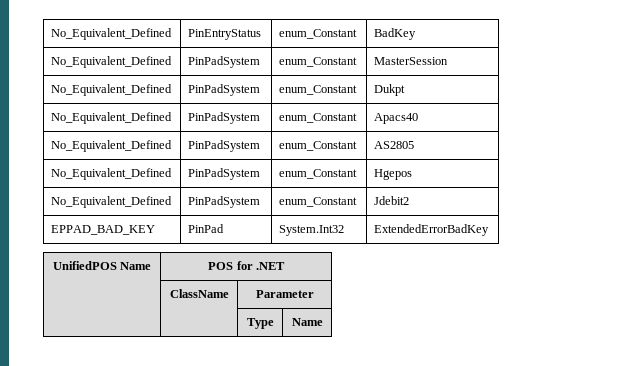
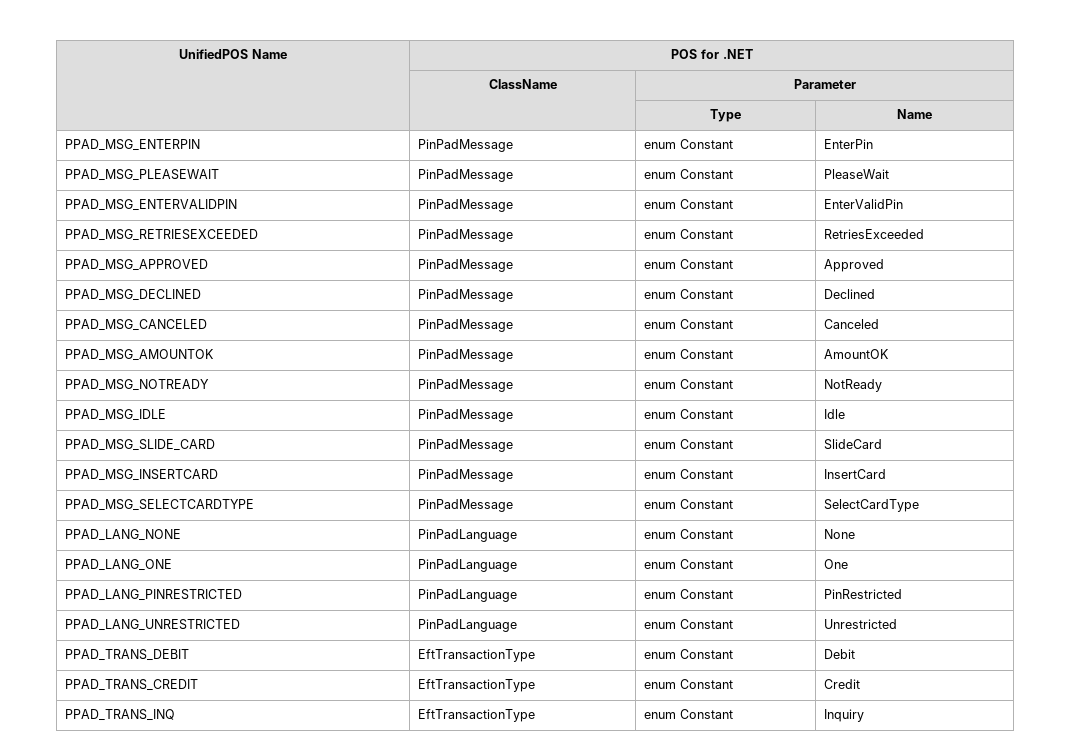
[51,28,173,40] [188,29,262,40] [279,29,358,39] [374,28,417,40] [51,56,173,68] [188,56,261,68] [279,57,358,67] [374,57,449,65] [51,84,173,96] [188,84,261,96] [279,85,358,95] [374,84,406,96] [51,112,173,124] [188,112,261,124] [279,113,358,123] [374,113,419,124] [51,140,173,152] [188,140,261,152] [279,141,358,151] [374,141,415,149] [51,168,173,180] [188,168,261,180] [279,169,358,179] [374,169,413,180] [51,196,173,208] [188,196,261,208] [279,197,358,207] [374,196,410,205] [51,225,156,235] [188,224,225,233] [279,225,345,236] [374,224,490,236] No_Equivalent_Defined | PinEntryStatus | enum_Constant | BadKey // No_Equivalent_Defined | PinPadSystem | enum_Constant | MasterSession // No_Equivalent_Defined | PinPadSystem | enum_Constant | Dukpt // No_Equivalent_Defined | PinPadSystem | enum_Constant | Apacs40 // No_Equivalent_Defined | PinPadSystem | enum_Constant | AS2805 // No_Equivalent_Defined | PinPadSystem | enum_Constant | Hgepos // No_Equivalent_Defined | PinPadSystem | enum_Constant | Jdebit2 // EPPAD_BAD_KEY | PinPad | System.Int32 | ExtendedErrorBadKey // -> (179, 54) none
(323, 322) none -> [64,139,200,151] [417,139,513,152] [643,139,733,149] [823,139,873,149] [64,169,219,181] [417,169,513,182] [643,169,733,179] [823,169,889,179] [64,199,237,211] [417,199,513,212] [643,199,733,209] [823,199,903,209] [64,229,258,241] [417,229,513,242] [643,229,733,239] [823,229,924,239] [64,259,208,271] [417,259,513,272] [643,259,733,269] [823,259,884,272] [64,289,201,301] [417,289,513,302] [643,289,733,299] [823,289,875,299] [64,319,207,331] [417,319,513,332] [643,319,733,329] [823,319,879,329] [64,349,214,361] [417,349,513,362] [643,349,733,359] [823,349,889,359] [64,379,209,391] [417,379,513,392] [643,379,733,389] [823,379,882,392] [64,409,166,421] [417,409,513,422] [643,409,733,419] [823,409,845,419] [64,439,215,451] [417,439,513,452] [643,439,733,449] [823,439,882,450] [64,469,218,481] [417,469,513,482] [643,469,733,479] [823,469,886,479] [64,499,254,511] [417,499,513,512] [643,499,733,509] [823,499,919,512] [64,529,181,541] [417,529,517,542] [643,529,733,539] [823,529,855,539] [64,559,172,571] [417,559,517,572] [643,559,733,569] [823,559,848,569] [64,589,242,601] [417,589,517,602] [643,589,733,599] [823,589,902,599] [64,619,240,631] [417,619,517,632] [643,619,733,629] [823,619,897,629] [64,649,189,661] [417,649,535,662] [643,649,733,659] [823,649,855,659] [64,679,198,691] [417,679,535,692] [643,679,733,689] [823,679,860,689] [64,709,175,721] [417,709,535,722] [643,709,733,719] [823,709,864,722] // PPAD_MSG_ENTERPIN | PinPadMessage | enum Constant | EnterPin // PPAD_MSG_PLEASEWAIT | PinPadMessage | enum Constant | PleaseWait // PPAD_MSG_ENTERVALIDPIN | PinPadMessage | enum Constant | EnterValidPin // PPAD_MSG_RETRIESEXCEEDED | PinPadMessage | enum Constant | RetriesExceeded // PPAD_MSG_APPROVED | PinPadMessage | enum Constant | Approved // PPAD_MSG_DECLINED | PinPadMessage | enum Constant | Declined // PPAD_MSG_CANCELED | PinPadMessage | enum Constant | Canceled // PPAD_MSG_AMOUNTOK | PinPadMessage | enum Constant | AmountOK // PPAD_MSG_NOTREADY | PinPadMessage | enum Constant | NotReady // PPAD_MSG_IDLE | PinPadMessage | enum Constant | Idle // PPAD_MSG_SLIDE_CARD | PinPadMessage | enum Constant | SlideCard // PPAD_MSG_INSERTCARD | PinPadMessage | enum Constant | InsertCard // PPAD_MSG_SELECTCARDTYPE | PinPadMessage | enum Constant | SelectCardType // PPAD_LANG_NONE | PinPadLanguage | enum Constant | None // PPAD_LANG_ONE | PinPadLanguage | enum Constant | One // PPAD_LANG_PINRESTRICTED | PinPadLanguage | enum Constant | PinRestricted // PPAD_LANG_UNRESTRICTED | PinPadLanguage | enum Constant | Unrestricted // PPAD_TRANS_DEBIT | EftTransactionType | enum Constant | Debit // PPAD_TRANS_CREDIT | EftTransactionType | enum Constant | Credit // PPAD_TRANS_INQ | EftTransactionType | enum Constant | Inquiry

